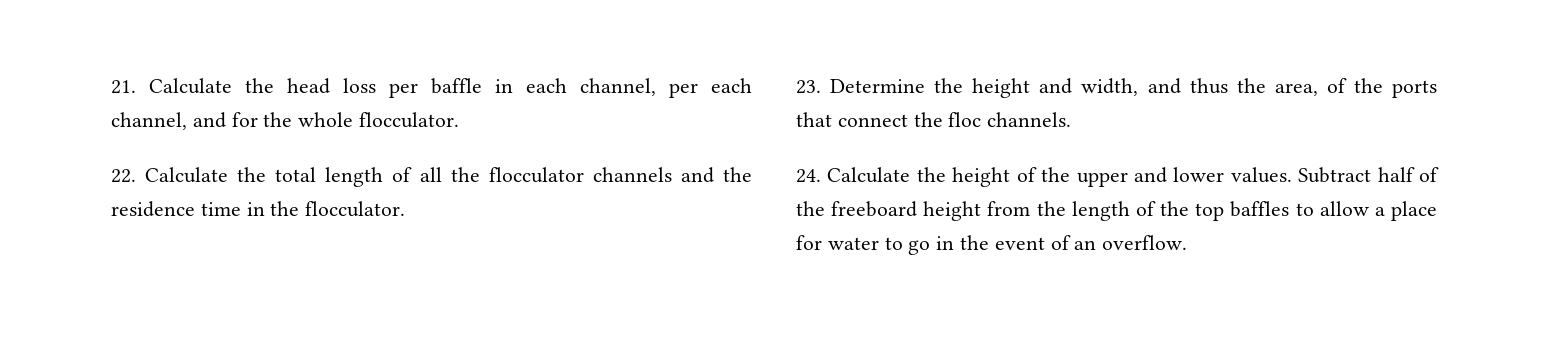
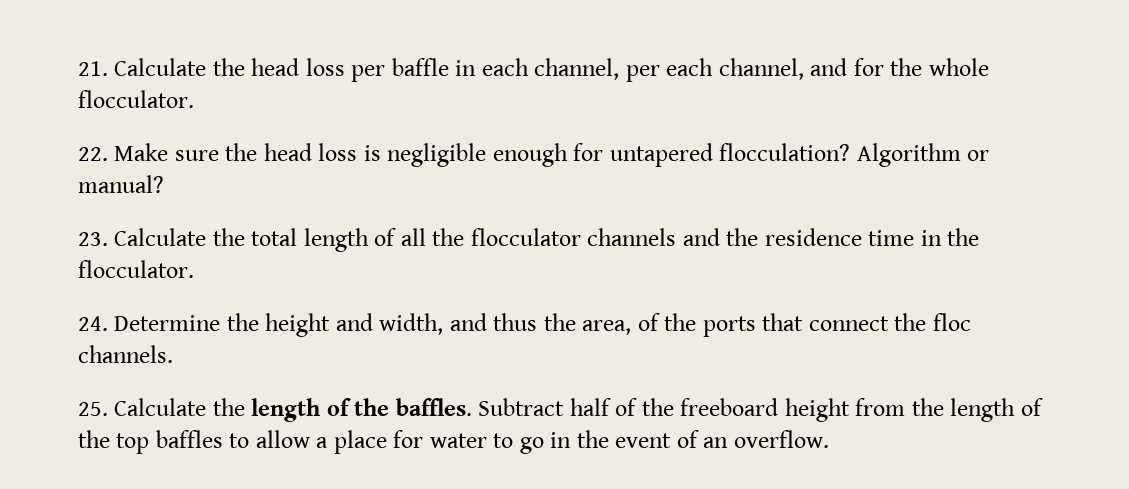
(136, 176) none -> [114,143,990,167] [78,175,164,193] [78,232,108,246] Make sure the head loss is negligible enough for untapered flocculation? Algorithm or manual? // 23.
[796,80,821,94] 23. -> [78,316,108,331] 24.
[796,167,1292,187] 24. Calculate the height of the upper and lower values. -> [78,398,472,422] 25. Calculate the length of the baffles.

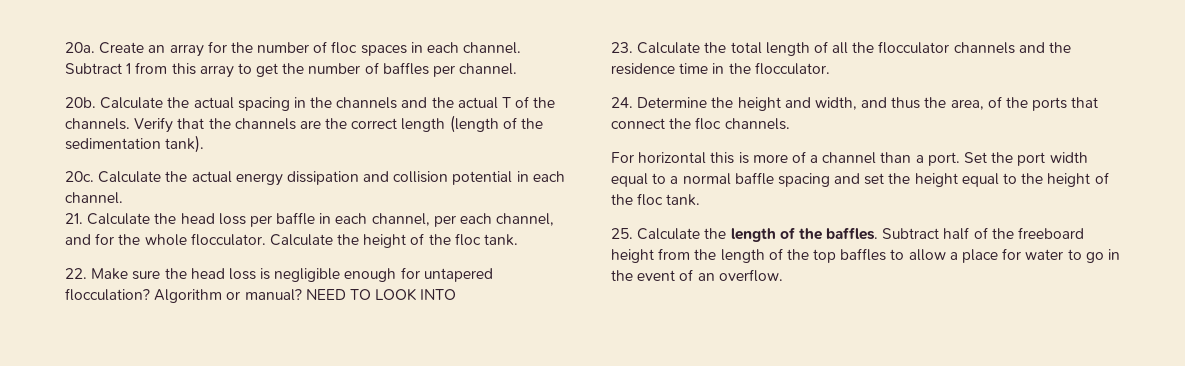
(78, 68) none -> [65,41,522,57] [65,62,518,78] [65,96,556,111] [65,115,544,133] [65,135,205,153] [65,171,565,186] [65,192,123,204] 20a. Create an array for the number of floc spaces in each channel. Subtract 1 from this array to get the number of baffles per channel. // 20b. Calculate the actual spacing in the channels and the actual T of the channels. Verify that the channels are the correct length (length of the sedimentation tank). // 20c. Calculate the actual energy dissipation and collision potential in each channel. //
(194, 99) none -> [269,233,519,248] Calculate the height of the floc tank.
(164, 184) none -> [305,288,457,301] NEED TO LOOK INTO
(173, 354) none -> [611,151,1088,166] [611,172,1109,187] [611,193,701,206] // For horizontal this is more of a channel than a port. Set the port width equal to a normal baffle spacing and set the height equal to the height of the floc tank.

